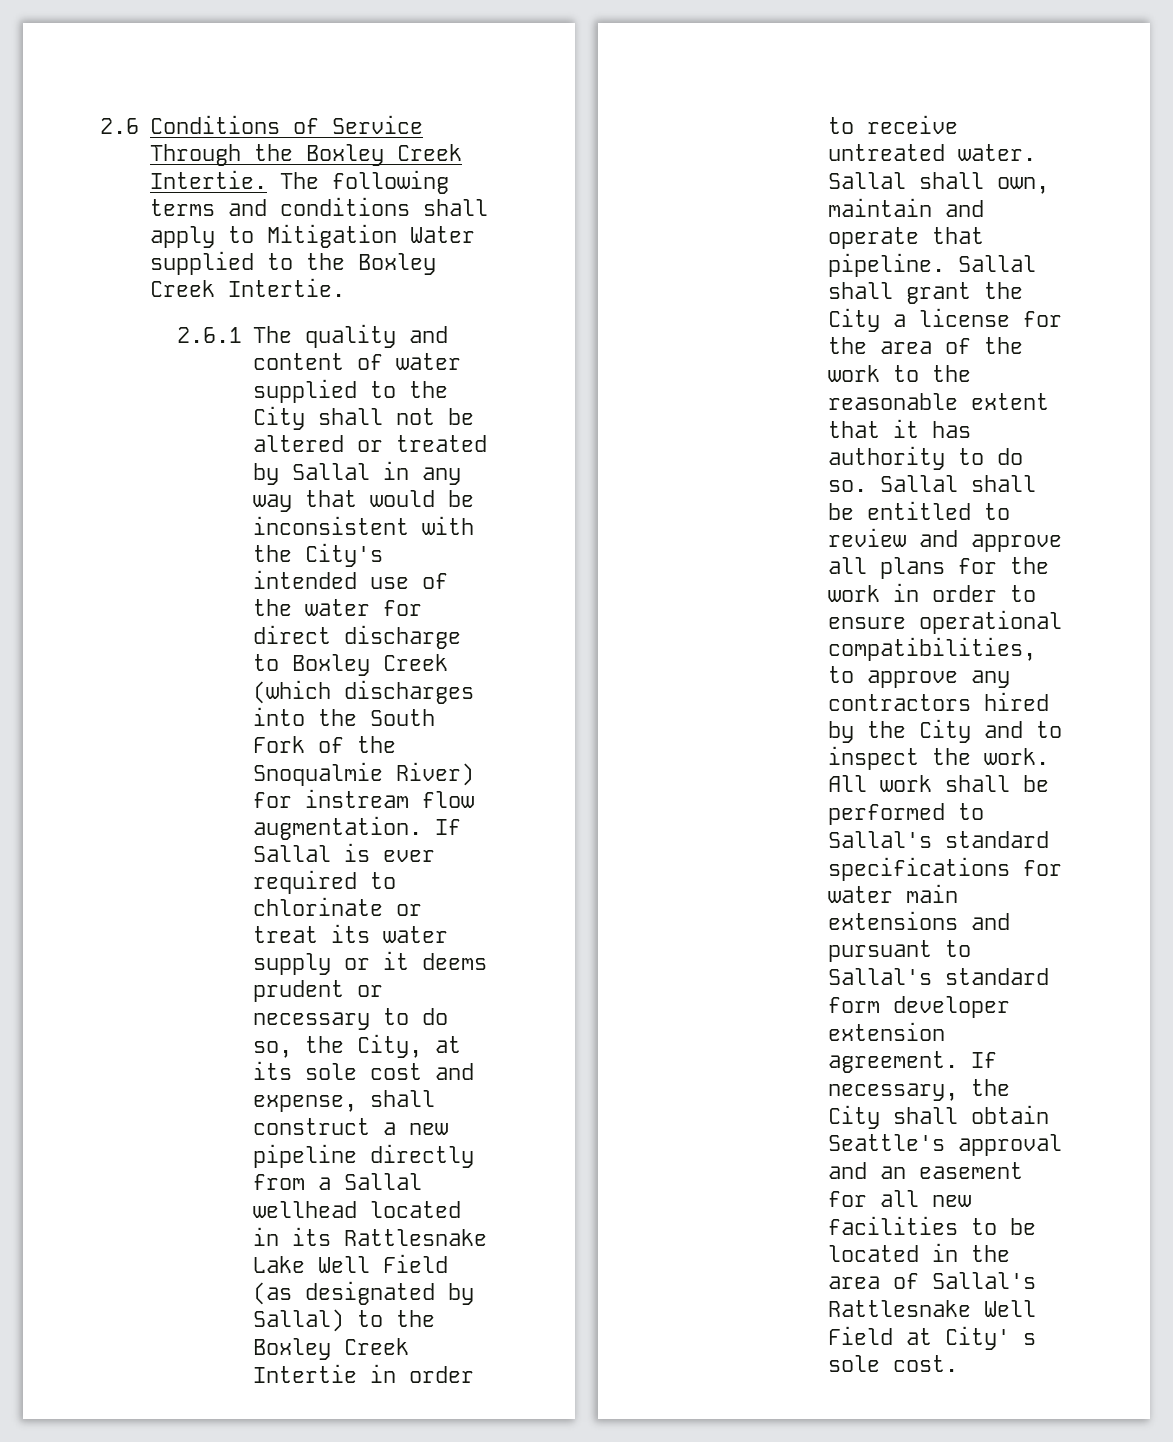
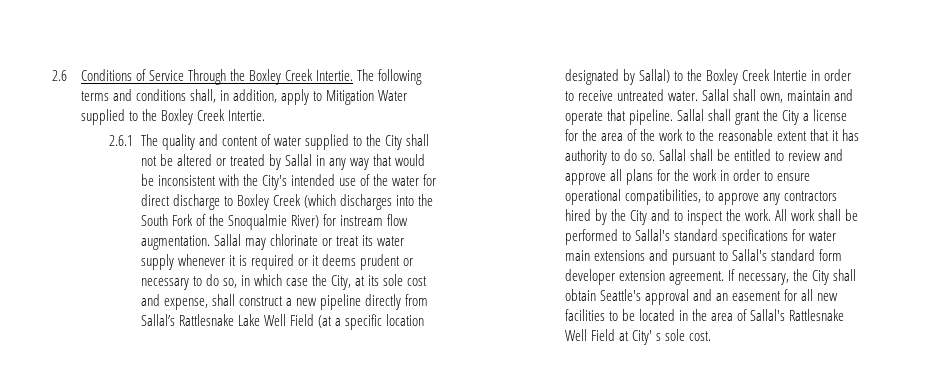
[422,199,488,216] shall -> [189,89,277,103] shall, in addition,
[434,819,461,835] [252,843,435,862] [252,870,396,894] If Sallal is ever required to -> [213,234,266,250] Sallal may
(331, 964) none -> [177,254,294,270] whenever it is required
(292, 1049) none -> [240,274,309,286] in which case
[317,1173,422,1190] [252,1201,461,1218] [252,1227,487,1246] [252,1254,448,1273] [252,1282,292,1305] a Sallal wellhead located in its Rattlesnake Lake Well Field (as -> [140,314,425,330] Sallal’s Rattlesnake Lake Well Field (at a specific location

